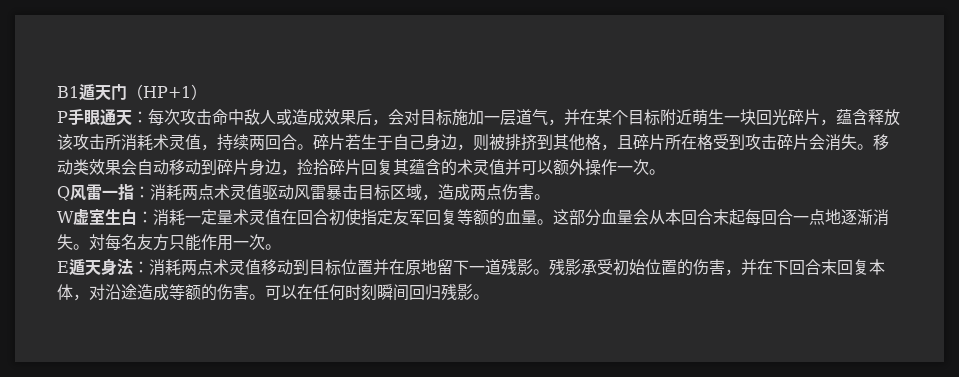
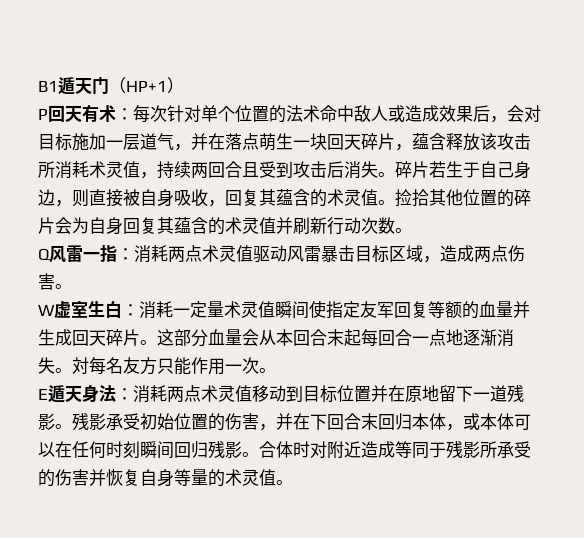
[68,108,212,126] 手眼通天：每次攻击 -> [48,105,320,123] 回天有术：每次针对单个位置的法术
[596,109,692,126] 某个目标附近 -> [225,133,259,150] 落点
[772,109,788,126] 光 -> [344,134,361,150] 天
(297, 142) none -> [242,161,378,179] 且受到攻击后消失
[489,134,889,151] [57,159,361,176] 被排挤到其他格，且碎片所在格受到攻击碎片会消失。移动类效果会自动移动到碎片身边，捡拾碎片 -> [89,189,531,207] [38,217,123,235] 直接被自身吸收，回复其蕴含的术灵值。捡拾其他位置的碎片会为自身
[521,159,649,176] 可以额外操作一次 -> [293,217,395,235] 刷新行动次数
[281,209,345,226] 在回合初 -> [275,301,309,319] 瞬间
(537, 217) none -> [513,301,530,318] [38,329,140,346] 并生成回天碎片
[853,259,885,275] [57,284,265,301] 复本体，对沿途造成等额的伤害。 -> [395,413,514,431] 归本体，或本体
(489, 297) none -> [259,441,531,459] [38,469,293,487] 合体时对附近造成等同于残影所承受的伤害并恢复自身等量的术灵值。

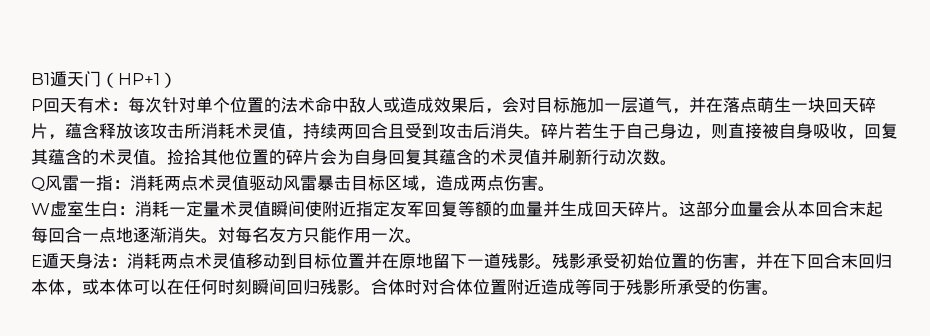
(326, 309) none -> [322,201,356,217] 附近
(327, 449) none -> [439,279,507,295] 合体位置
[89,469,276,487] 并恢复自身等量的术灵值 -> (762, 287) none

